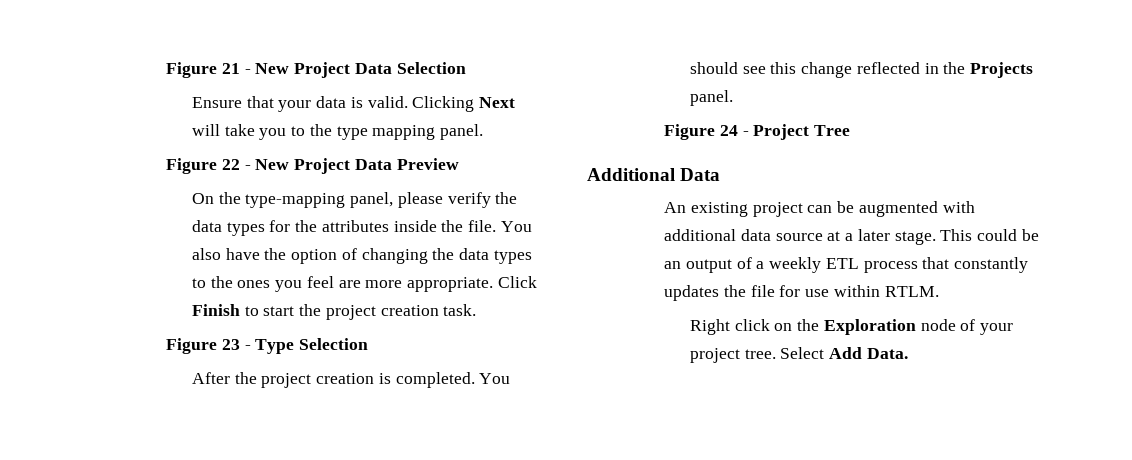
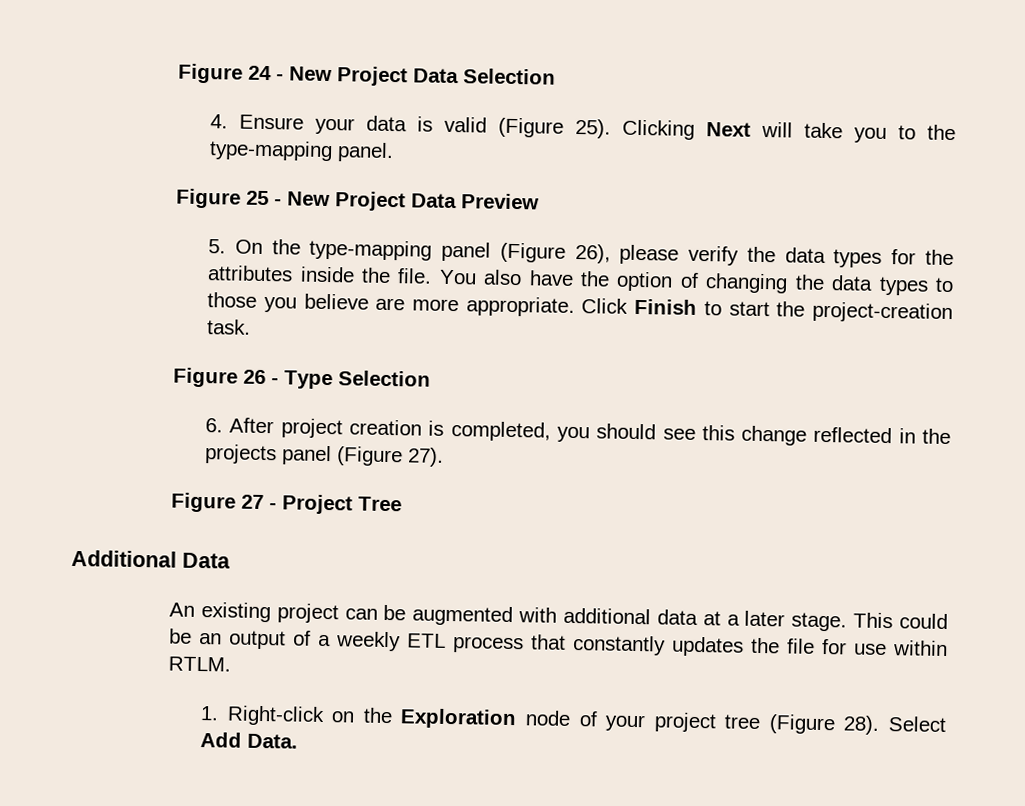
[166,62,240,78] Figure 21 -> [178,63,273,84] Figure 24
[192,96,274,108] Ensure that -> [210,114,305,130] 4. Ensure
[367,96,408,108] valid. -> [444,116,612,139] valid (Figure 25).
[336,124,484,140] [166,158,240,174] type mapping panel. // Figure 22 -> [209,140,395,163] [176,188,270,209] type-mapping panel. // Figure 25
(459, 164) none -> [208,239,227,254] 5.
[350,192,394,208] panel, -> [441,241,611,264] panel (Figure 26),
[210,276,334,292] the ones you feel -> [207,292,369,313] those you believe
[325,305,439,320] project creation -> [812,301,954,324] project-creation
[221,339,240,350] 23 -> [243,369,267,385] 26
[192,372,257,384] After the -> [205,417,275,434] 6. After
[395,372,511,388] completed. You -> [450,421,590,443] completed, you
[970,62,1034,78] [690,90,734,106] [664,124,738,140] Projects panel. // Figure 24 -> [204,444,445,467] [171,492,265,513] projects panel (Figure 27). // Figure 27
[775,233,823,241] source -> (698, 617) none
[690,319,770,335] Right click -> [200,705,325,727] 1. Right-click
[744,349,776,359] tree. -> [724,714,881,735] tree (Figure 28).

